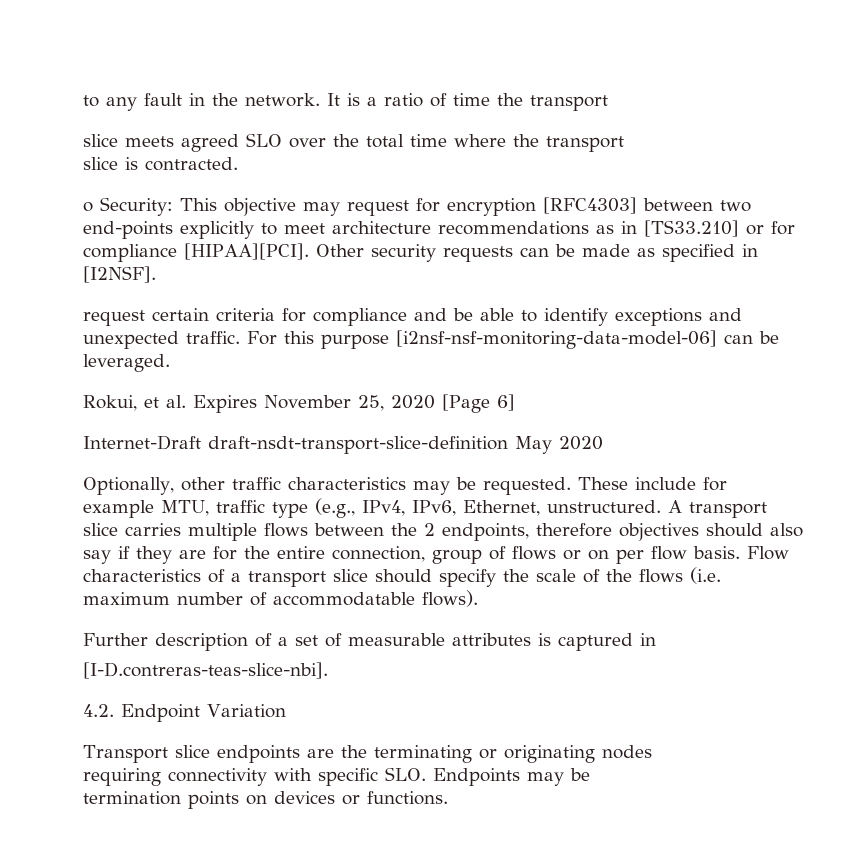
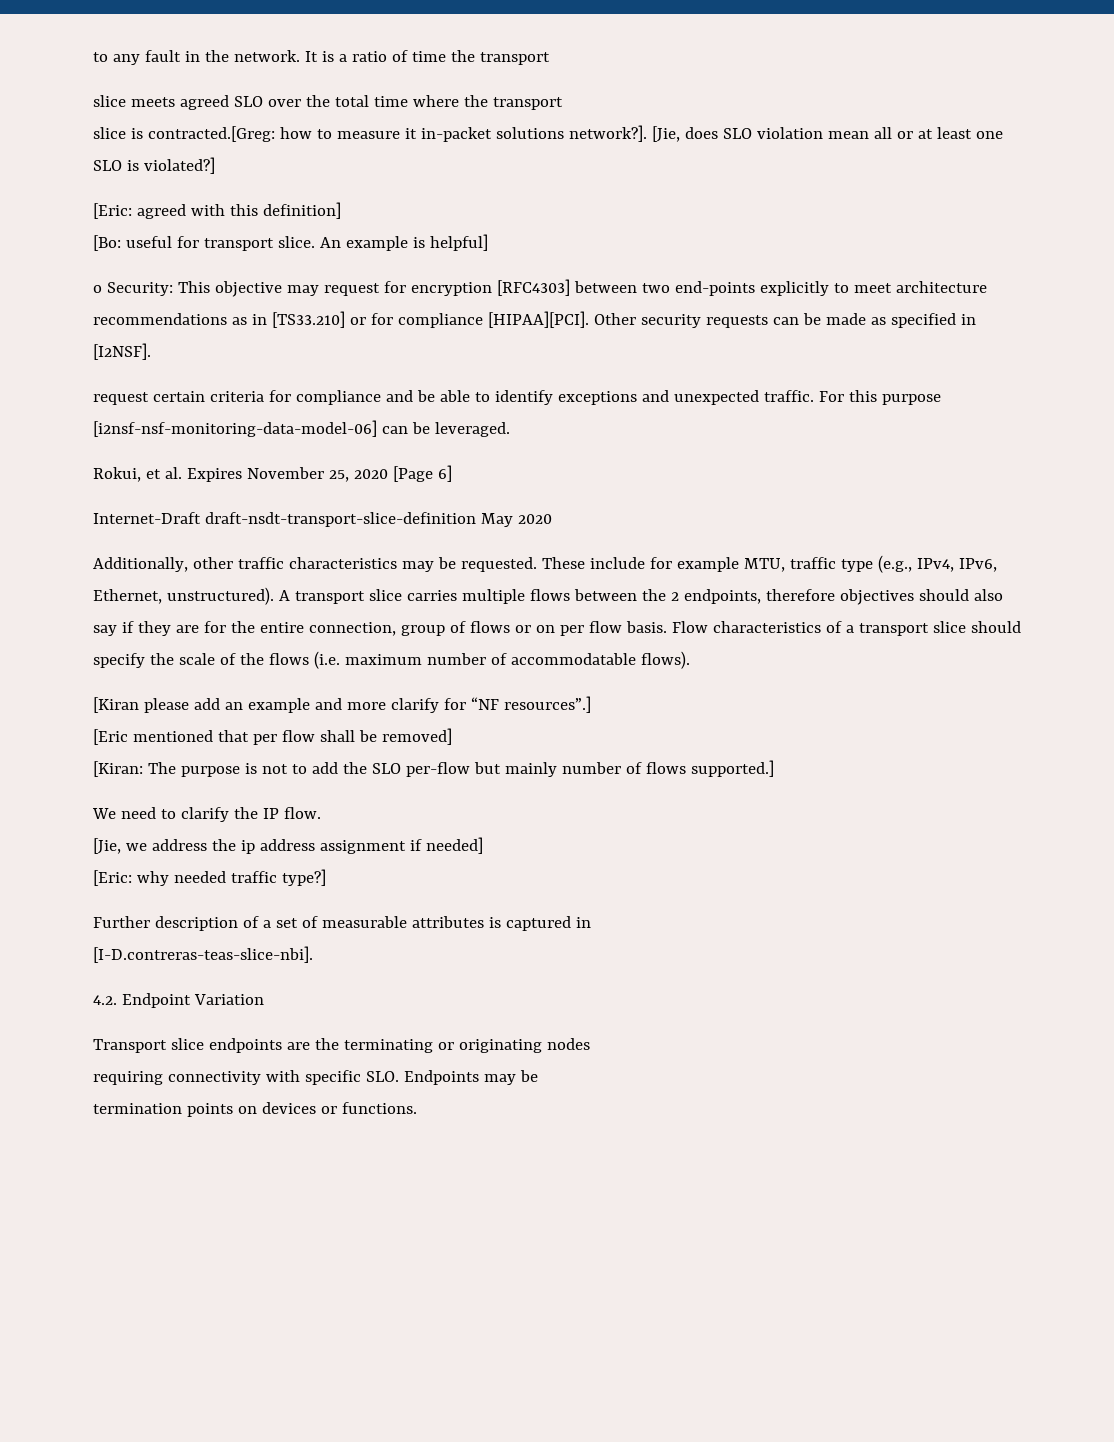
[145,157,238,171] contracted. -> [147,125,1003,142] [93,157,215,174] [93,202,341,219] [93,234,488,251] contracted.[Greg: how to measure it in-packet solutions network?]. [Jie, does SLO violation mean all or at least one SLO is violated?] // [Eric: agreed with this definition] // [Bo: useful for transport slice. An example is helpful]
[83,477,174,495] Optionally, -> [93,557,188,572] Additionally,
[547,500,661,513] unstructured. -> [166,587,274,605] unstructured).
(478, 598) none -> [93,696,591,713] [93,728,452,745] [93,760,774,777] [92,807,321,822] [93,837,483,854] [93,869,326,886] // [Kiran please add an example and more clarify for “NF resources”.] // [Eric mentioned that per flow shall be removed] // [Kiran: The purpose is not to add the SLO per-flow but mainly number of flows supported.] // We need to clarify the IP flow. // [Jie, we address the ip address assignment if needed] // [Eric: why needed traffic type?]

